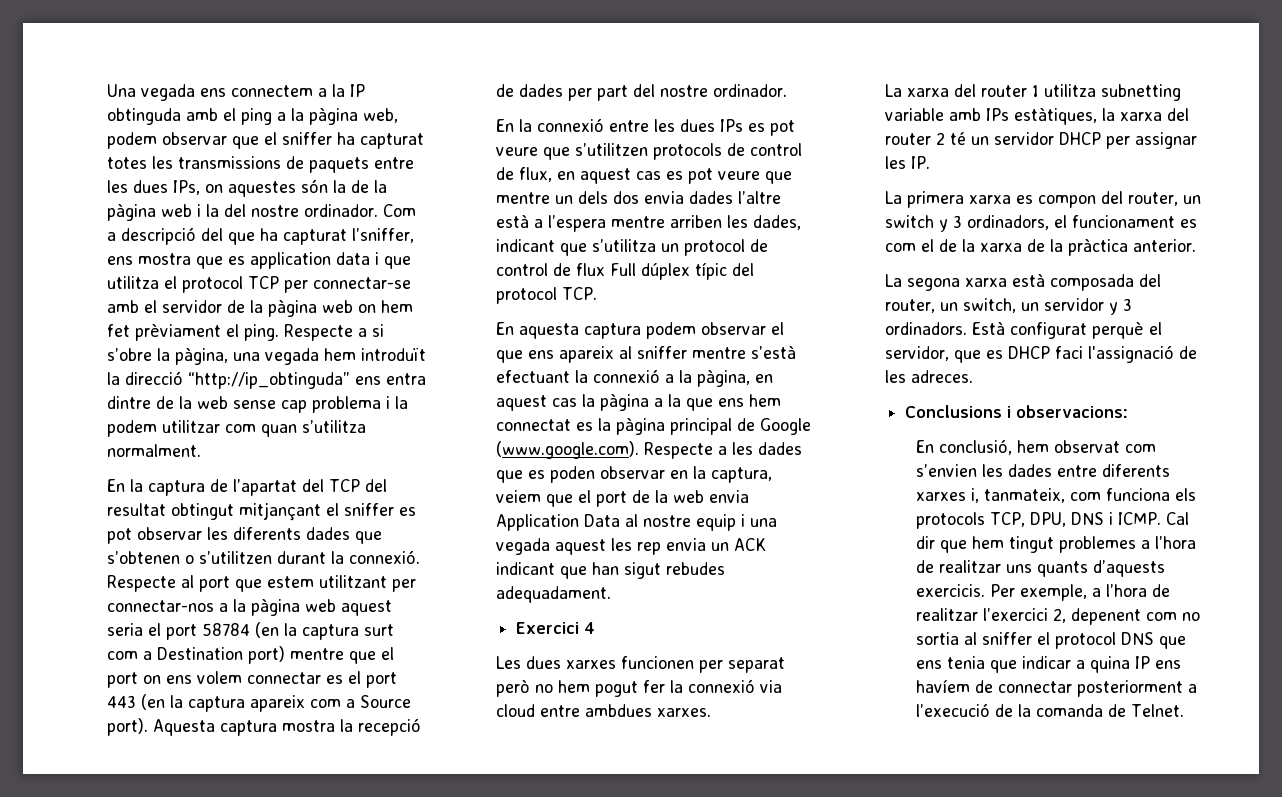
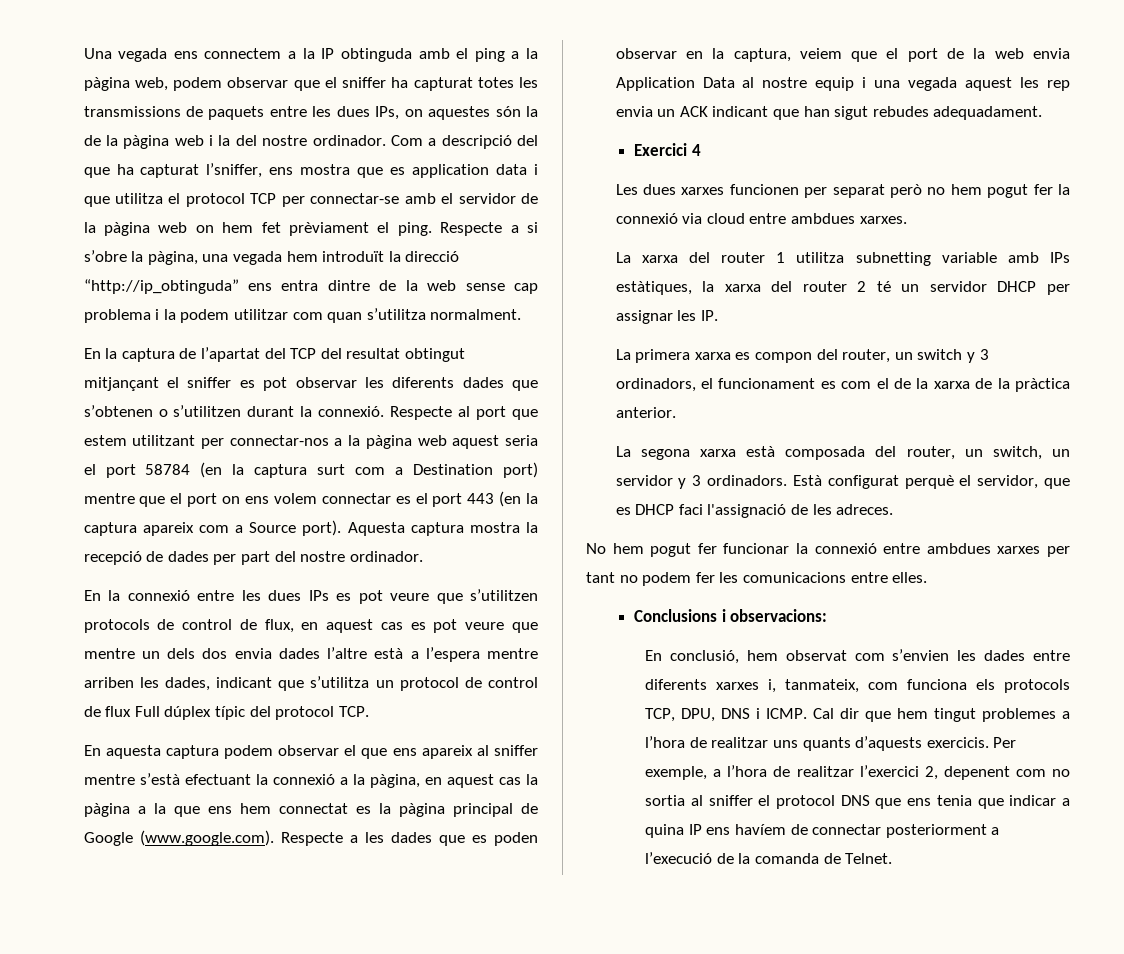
(974, 376) none -> [586,543,1070,557] [586,572,928,586] // No hem pogut fer funcionar la connexió entre ambdues xarxes per tant no podem fer les comunicacions entre elles.

